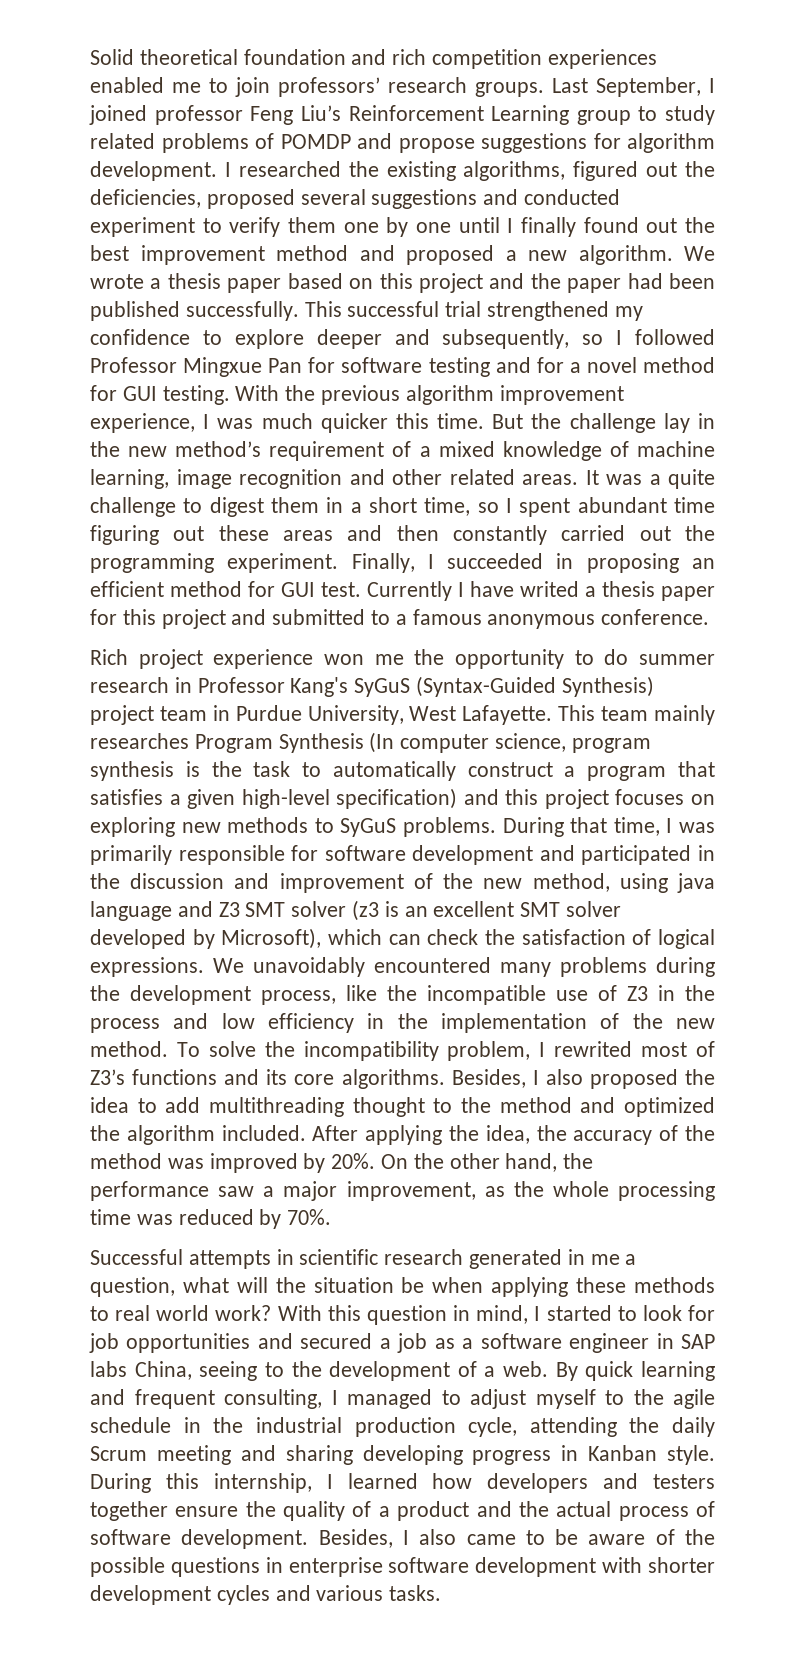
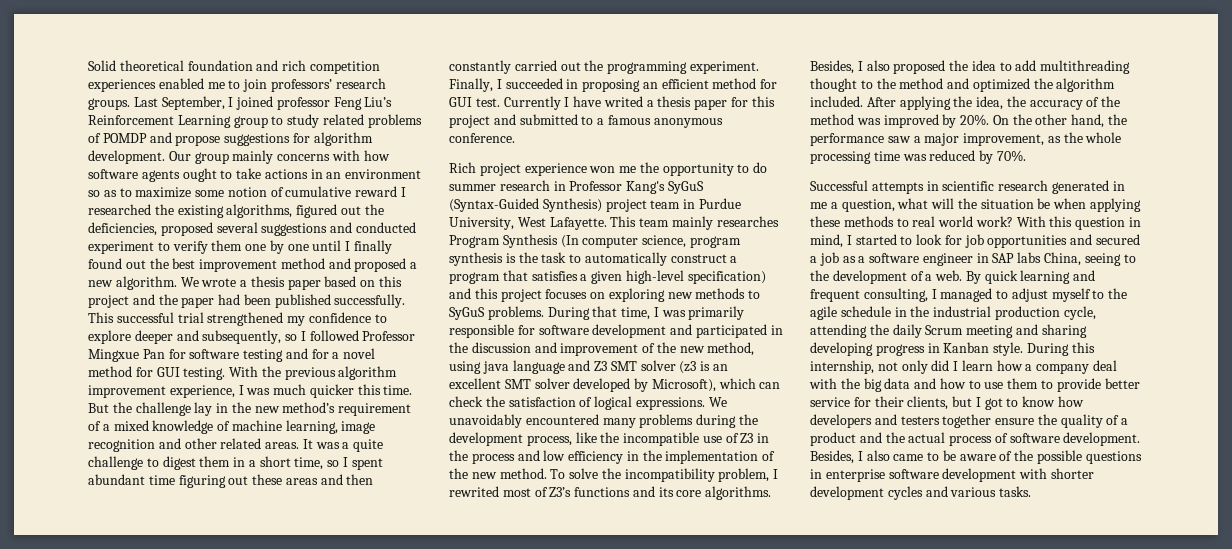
(217, 171) none -> [168,150,390,164] [88,168,422,182] [88,186,398,198] Our group mainly concerns with how software agents ought to take actions in an environment so as to maximize some notion of cumulative reward
[326,1473,418,1489] I learned -> [877,360,1118,374] [809,378,1140,392] [810,396,1056,410] not only did I learn how a company deal with the big data and how to use them to provide better service for their clients, but I got to know

